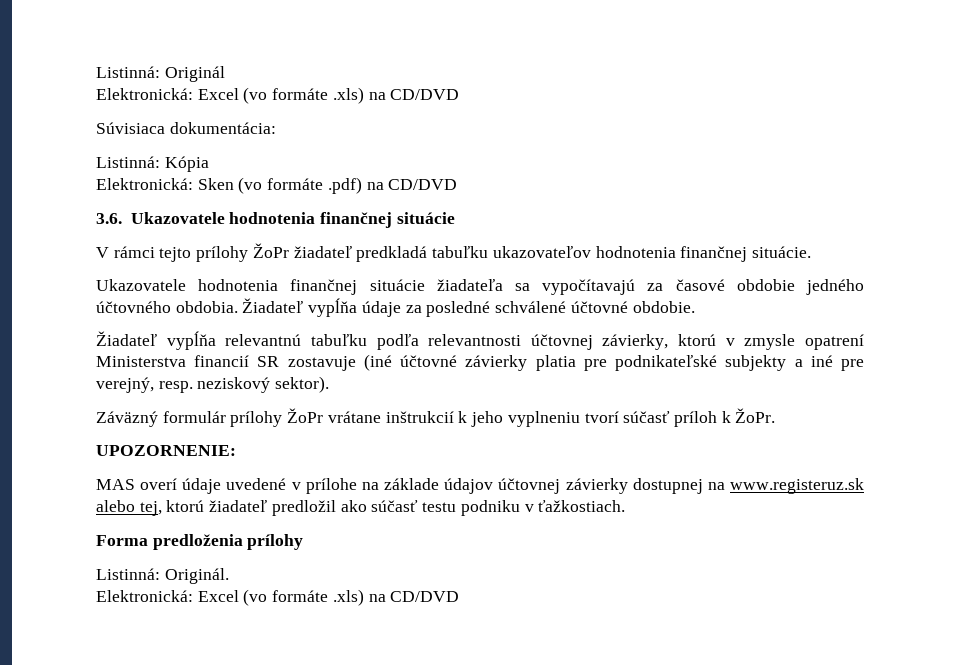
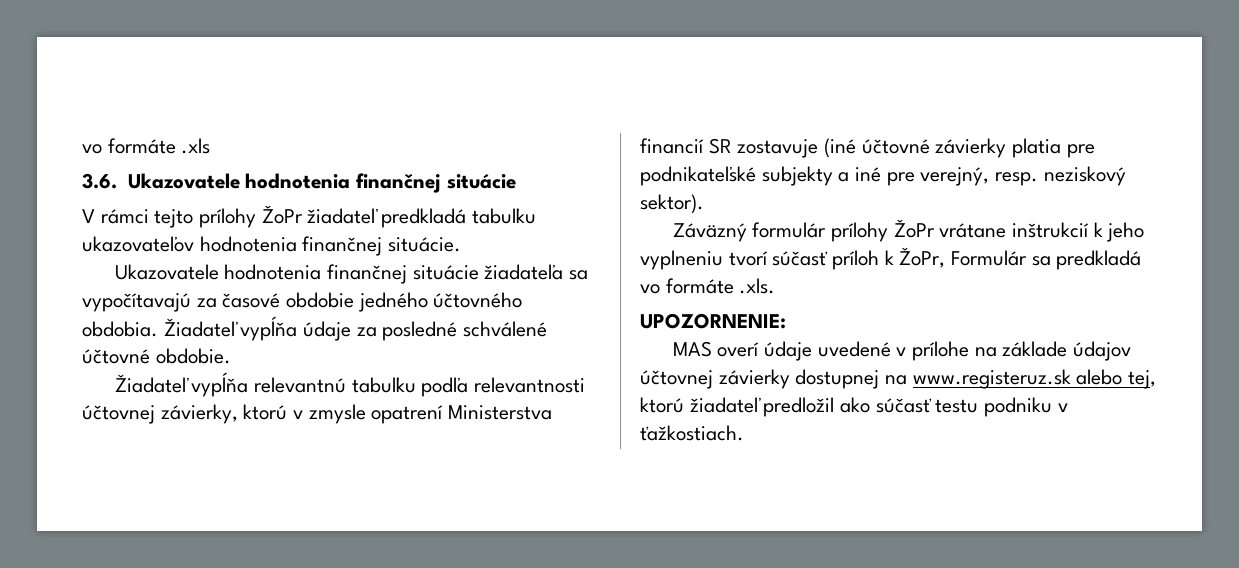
[96,66,225,82] [96,87,460,104] [96,122,276,134] [96,156,209,172] [96,177,458,194] Listinná: Originál // Elektronická: Excel (vo formáte .xls) na CD/DVD // Súvisiaca dokumentácia: // Listinná: Kópia // Elektronická: Sken (vo formáte .pdf) na CD/DVD -> [82,138,211,154] vo formáte .xls
[735,408,776,423] ŽoPr. -> [899,247,1142,270] [640,278,776,294] ŽoPr, Formulár sa predkladá vo formáte .xls.
[96,534,304,550] [96,568,229,584] [96,589,460,606] // Forma predloženia prílohy // Listinná: Originál. // Elektronická: Excel (vo formáte .xls) na CD/DVD -> (744, 433) none

